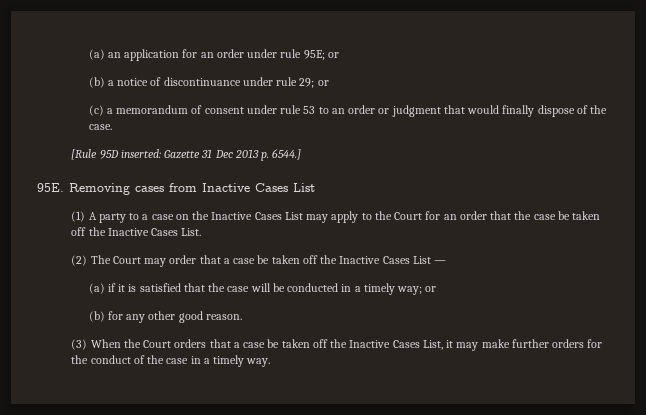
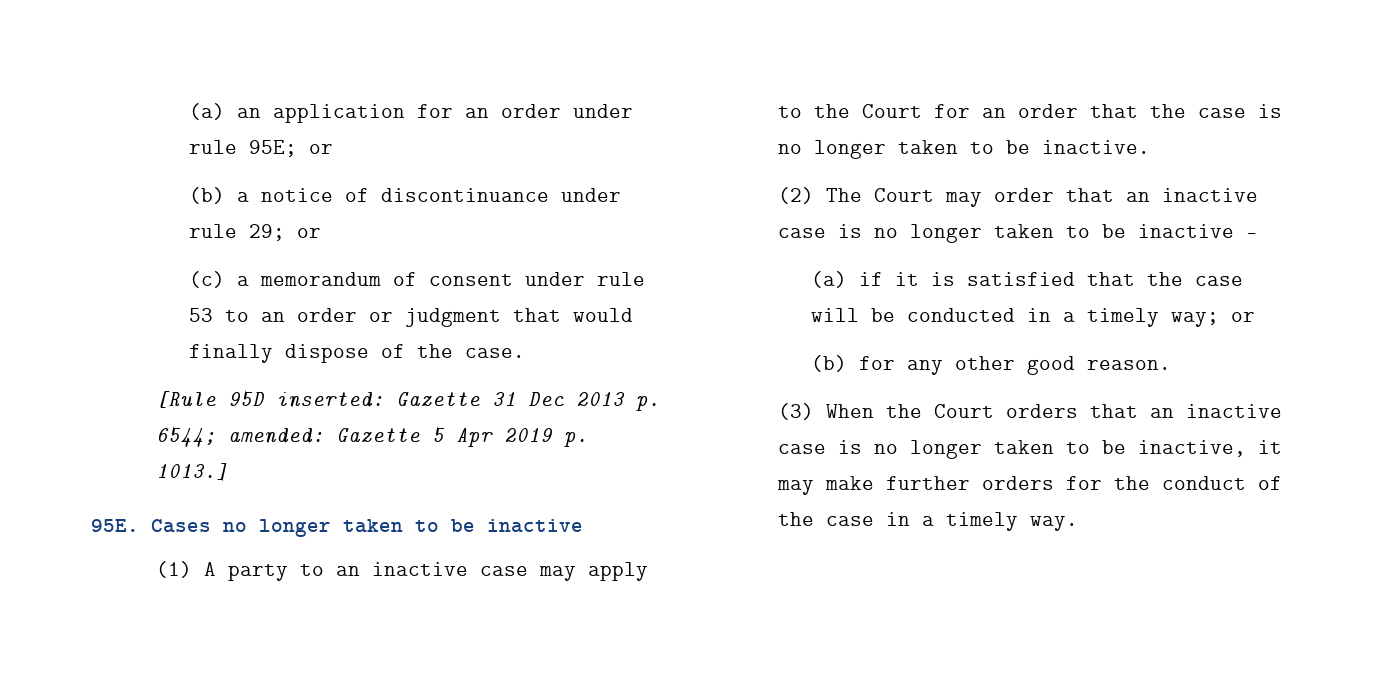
[272,149,302,160] [37,183,315,195] [71,211,303,223] 6544.] // 95E. Removing cases from Inactive Cases List // (1) A party to a case on the Inactive Cases List -> [156,425,589,447] [156,463,229,482] [91,519,583,537] [156,561,529,581] 6544; amended: Gazette 5 Apr 2019 p. 1013.] // 95E. Cases no longer taken to be inactive // (1) A party to an inactive case
[557,211,601,220] [71,227,202,236] be taken off the Inactive Cases List. -> [1258,104,1283,118] [778,140,1151,159] is no longer taken to be inactive.
[223,255,431,264] a case be taken off the Inactive Cases List -> [1126,188,1259,202] [778,224,1235,243] an inactive case is no longer taken to be inactive
[233,339,443,350] a case be taken off the Inactive Cases List, -> [1150,404,1283,418] [778,440,1247,459] an inactive case is no longer taken to be inactive,

